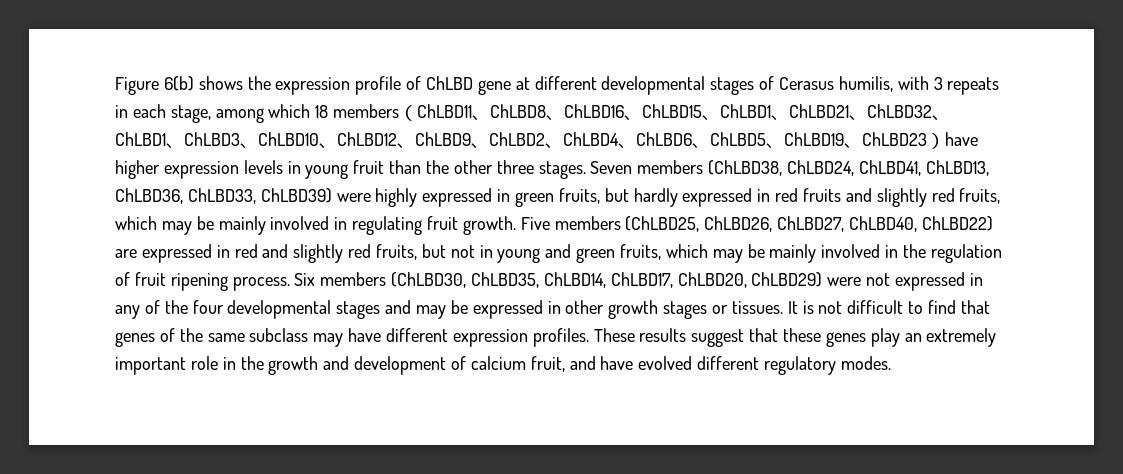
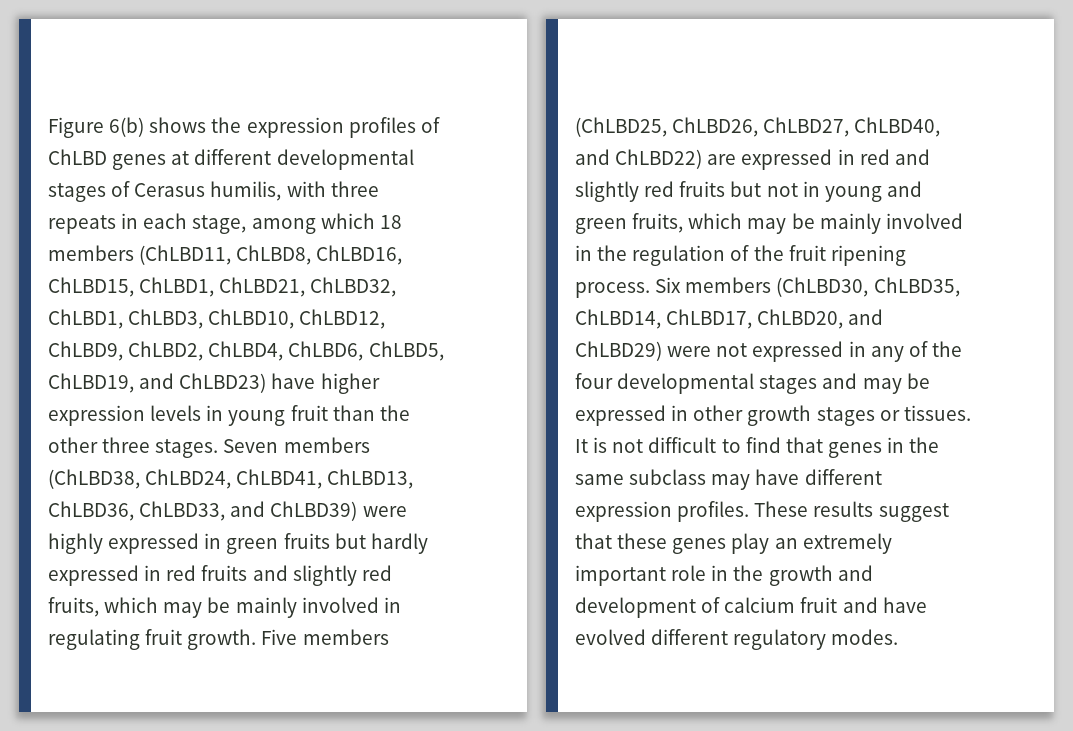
[355,76,402,95] profile -> [348,117,416,138] profiles
[477,80,511,95] gene -> [112,154,167,170] genes
[933,77,943,90] 3 -> [330,181,379,197] three
[399,104,951,121] [115,132,945,149] （ChLBD11、ChLBD8、ChLBD16、ChLBD15、ChLBD1、ChLBD21、ChLBD32、ChLBD1、ChLBD3、ChLBD10、ChLBD12、ChLBD9、ChLBD2、ChLBD4、ChLBD6、ChLBD5、ChLBD19、ChLBD23） -> [139,245,403,265] [48,277,397,297] [48,309,386,329] [48,341,444,361] [48,373,267,393] (ChLBD11, ChLBD8, ChLBD16, ChLBD15, ChLBD1, ChLBD21, ChLBD32, ChLBD1, ChLBD3, ChLBD10, ChLBD12, ChLBD9, ChLBD2, ChLBD4, ChLBD6, ChLBD5, ChLBD19, and ChLBD23)
(256, 196) none -> [230,501,266,517] and
[558,188,600,204] fruits, -> [283,533,330,549] fruits
(918, 224) none -> [575,149,610,165] and
[376,244,418,260] fruits, -> [679,181,726,197] fruits
(130, 279) none -> [753,245,784,261] the
(747, 280) none -> [848,309,884,325] and
[159,328,175,342] of -> [887,437,905,453] in
[530,356,565,372] fruit, -> [800,597,838,613] fruit

